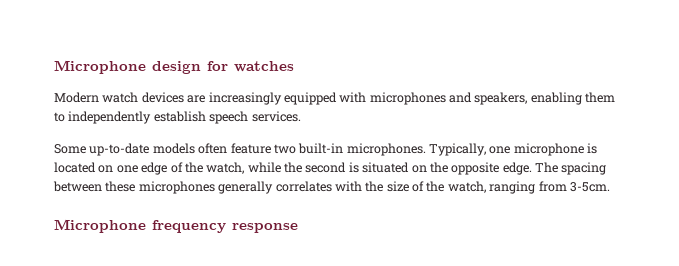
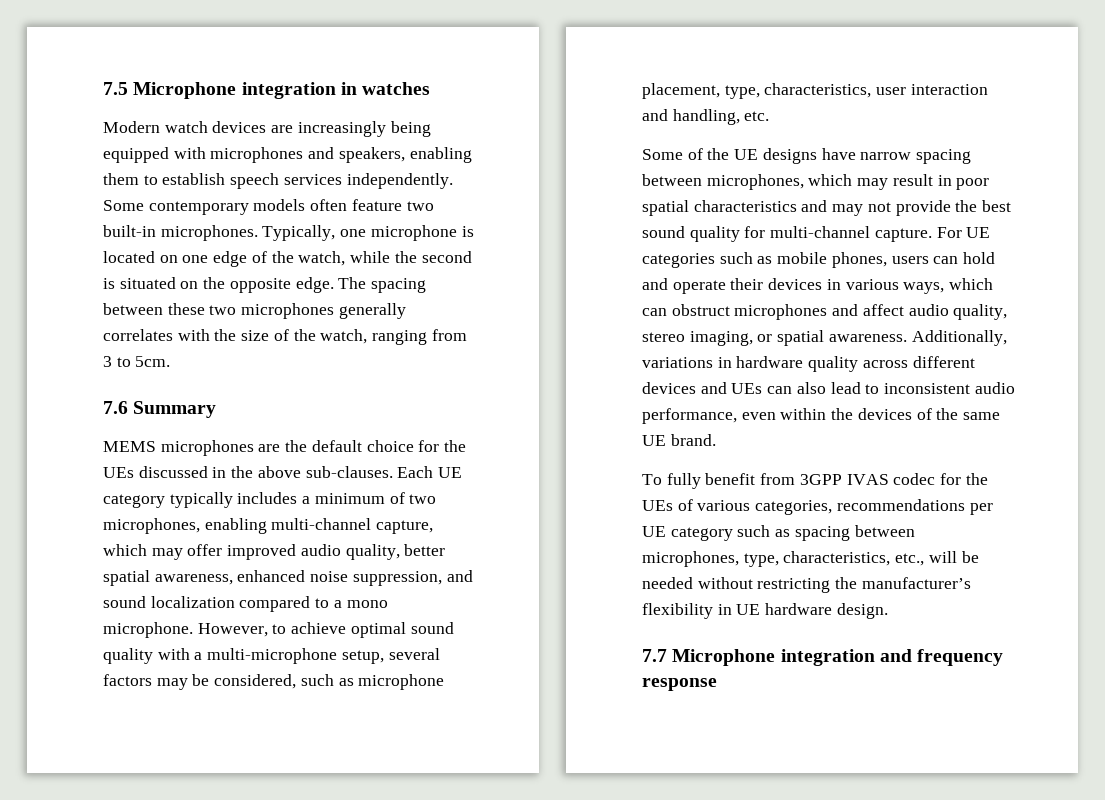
[54,60,228,74] Microphone design for -> [103,82,357,99] 7.5 Microphone integration in
(282, 98) none -> [390,121,431,137] being
[68,111,152,124] independently -> (158, 180) none
[251,111,301,122] [54,143,150,156] services. // Some up-to-date -> [283,173,453,189] [103,200,249,215] services independently. Some contemporary
(136, 186) none -> [209,305,237,315] two
[569,182,610,192] [54,219,146,233] 3-5cm. // Microphone -> [103,356,171,367] [103,401,217,418] [103,440,467,456] [103,466,463,478] [103,492,437,508] [103,518,434,534] [103,544,446,560] [103,570,473,586] [103,596,388,612] [103,622,454,638] [103,648,440,664] [103,674,445,690] [642,83,988,99] [642,109,770,125] [642,148,972,164] [642,174,990,190] [642,200,1012,216] [642,226,991,242] [642,252,996,268] [642,278,994,294] [642,304,1008,320] [642,330,1007,346] [642,356,975,372] [642,382,1015,394] [642,408,1001,424] [642,434,716,446] [642,473,988,489] [642,499,993,515] [642,525,915,541] [642,551,979,567] [642,577,971,593] [642,603,888,619] [642,649,912,666] 3 to 5cm. // 7.6 Summary // MEMS microphones are the default choice for the UEs discussed in the above sub-clauses. Each UE category typically includes a minimum of two microphones, enabling multi-channel capture, which may offer improved audio quality, better spatial awareness, enhanced noise suppression, and sound localization compared to a mono microphone. However, to achieve optimal sound quality with a multi-microphone setup, several factors may be considered, such as microphone placement, type, characteristics, user interaction and handling, etc. // Some of the UE designs have narrow spacing between microphones, which may result in poor spatial characteristics and may not provide the best sound quality for multi-channel capture. For UE categories such as mobile phones, users can hold and operate their devices in various ways, which can obstruct microphones and affect audio quality, stereo imaging, or spatial awareness. Additionally, variations in hardware quality across different devices and UEs can also lead to inconsistent audio performance, even within the devices of the same UE brand. // To fully benefit from 3GPP IVAS codec for the UEs of various categories, recommendations per UE category such as spacing between microphones, type, characteristics, etc., will be needed without restricting the manufacturer’s flexibility in UE hardware design. // 7.7 Microphone integration and

